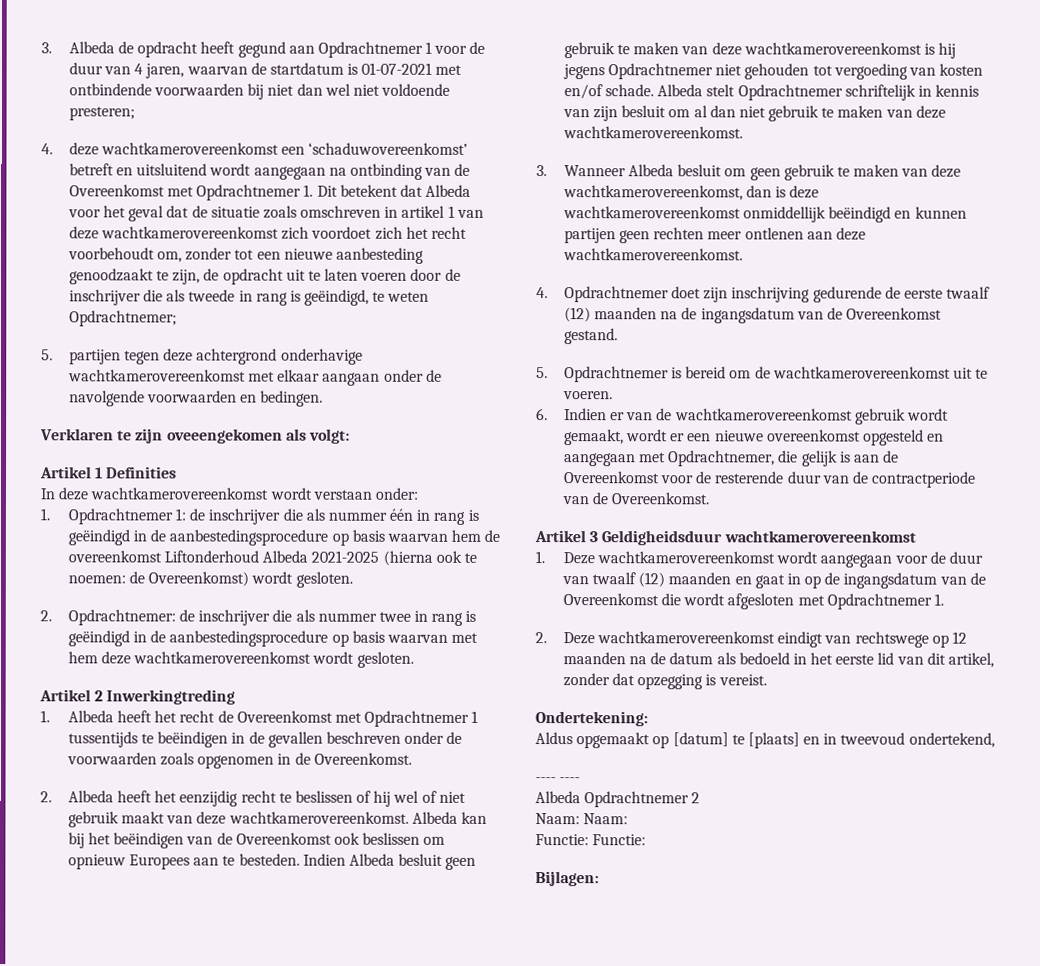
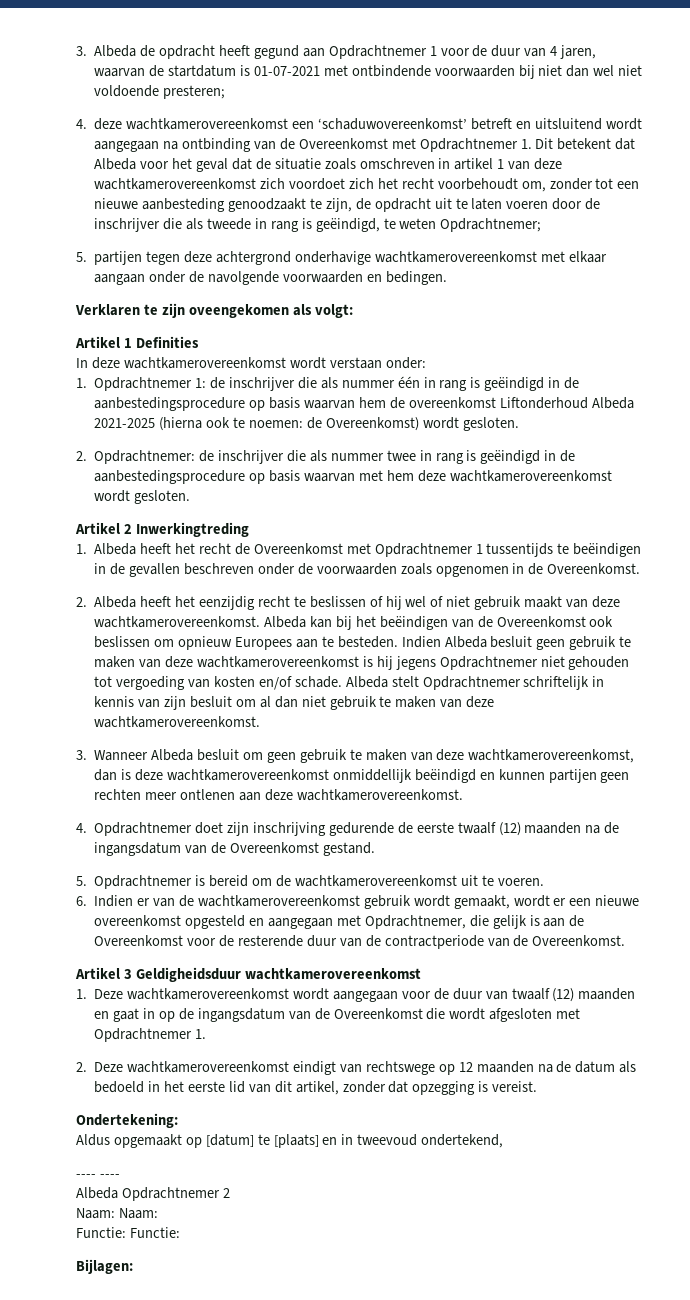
[166,428,283,444] oveeengekomen -> [188,304,289,318] oveengekomen

